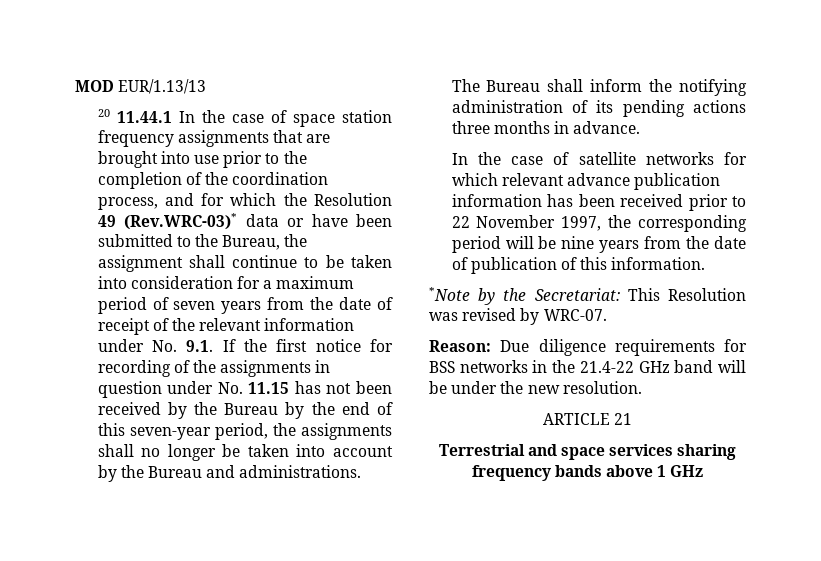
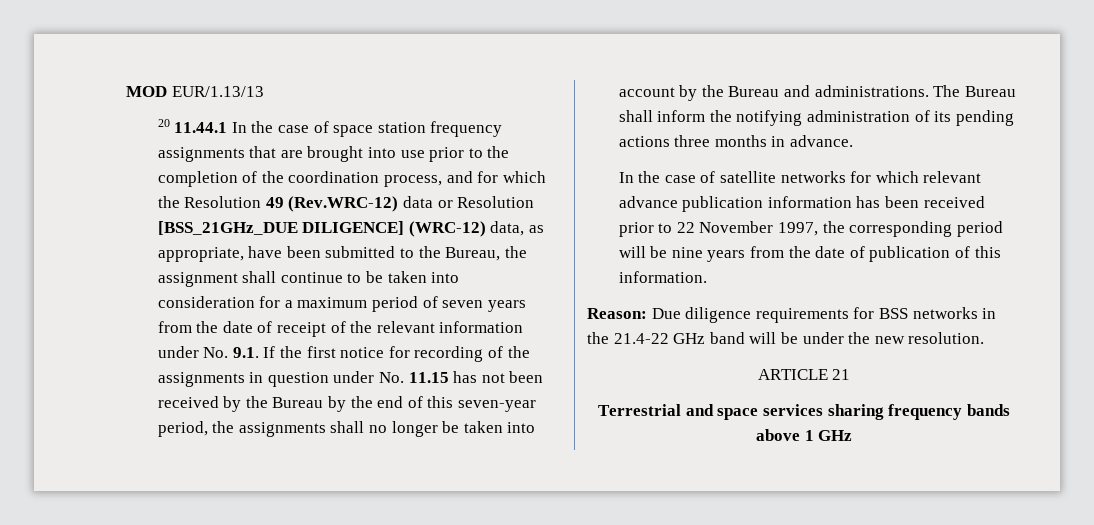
[124,213,238,230] (Rev.WRC-03)* -> [288,196,399,212] (Rev.WRC-12)
(305, 222) none -> [457,196,535,208] [157,221,545,237] [157,247,244,262] Resolution [BSS_21GHz_DUE DILIGENCE] (WRC-12) data, as appropriate,
[429,287,746,305] [429,308,607,325] // *Note by the Secretariat: This Resolution was revised by WRC-07. -> (707, 277) none

